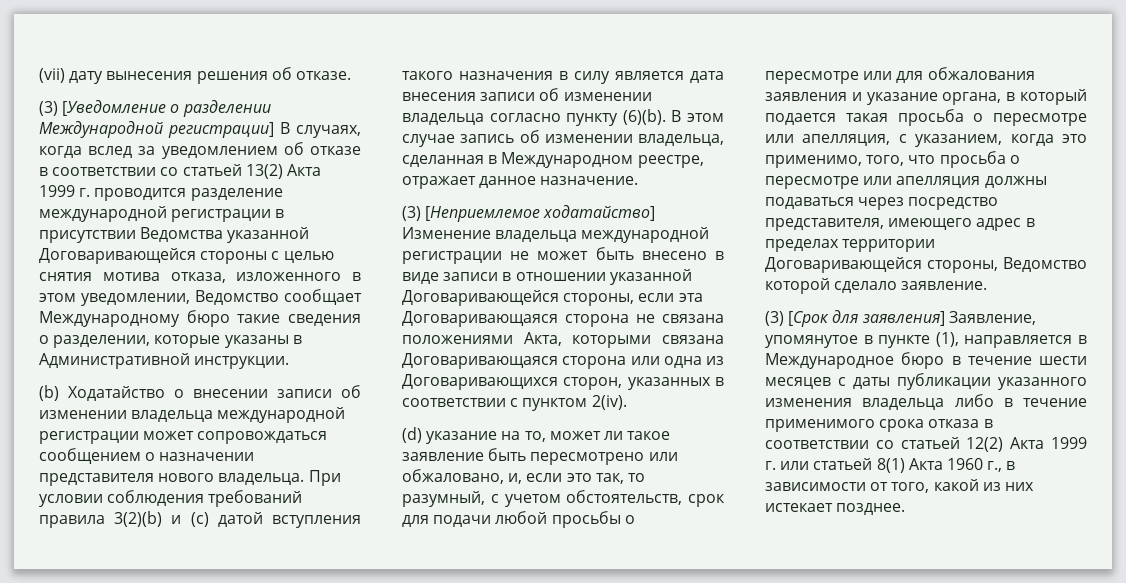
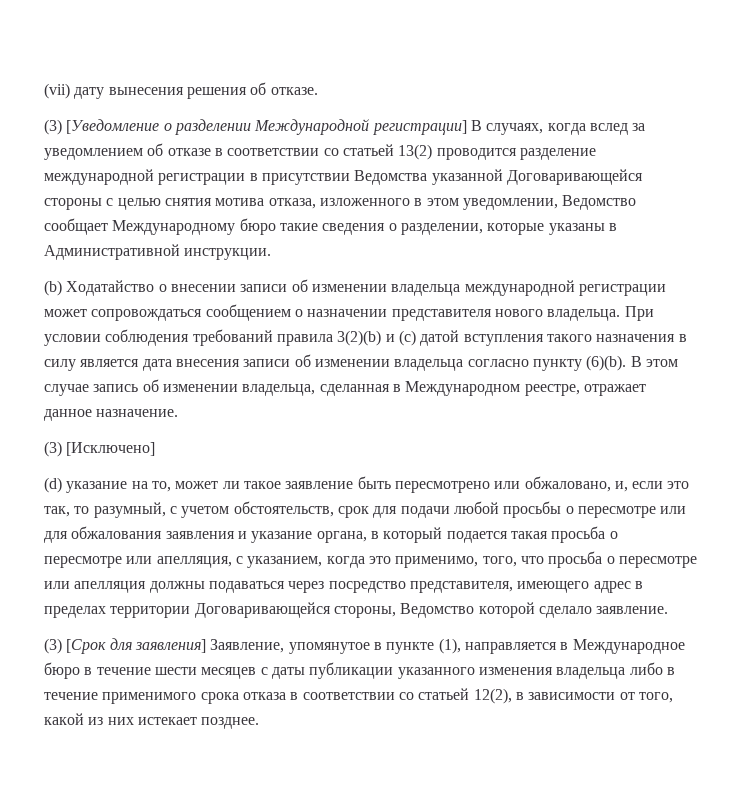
[286,164,321,176] [39,185,91,197] Акта 1999 г. -> (433, 152) none
[425,205,656,222] [402,227,710,243] [402,247,724,264] [402,269,692,285] [402,290,703,306] [402,311,724,327] [402,332,724,348] [402,353,724,369] [402,374,724,390] [402,395,627,411] [Неприемлемое ходатайство] Изменение владельца международной регистрации не может быть внесено в виде записи в отношении указанной Договаривающейся стороны, если эта Договаривающаяся сторона не связана положениями Акта, которыми связана Договаривающаяся сторона или одна из Договаривающихся сторон, указанных в соответствии с пунктом 2(iv). -> [66,442,156,456] [Исключено]
[966,437,1087,452] [765,458,1003,473] 12(2) Акта 1999 г. или статьей 8(1) Акта 1960 г., -> [473,688,512,704] 12(2),

